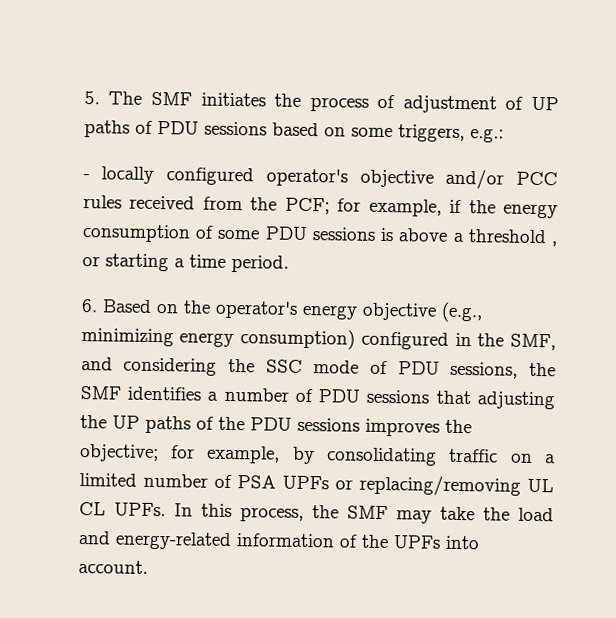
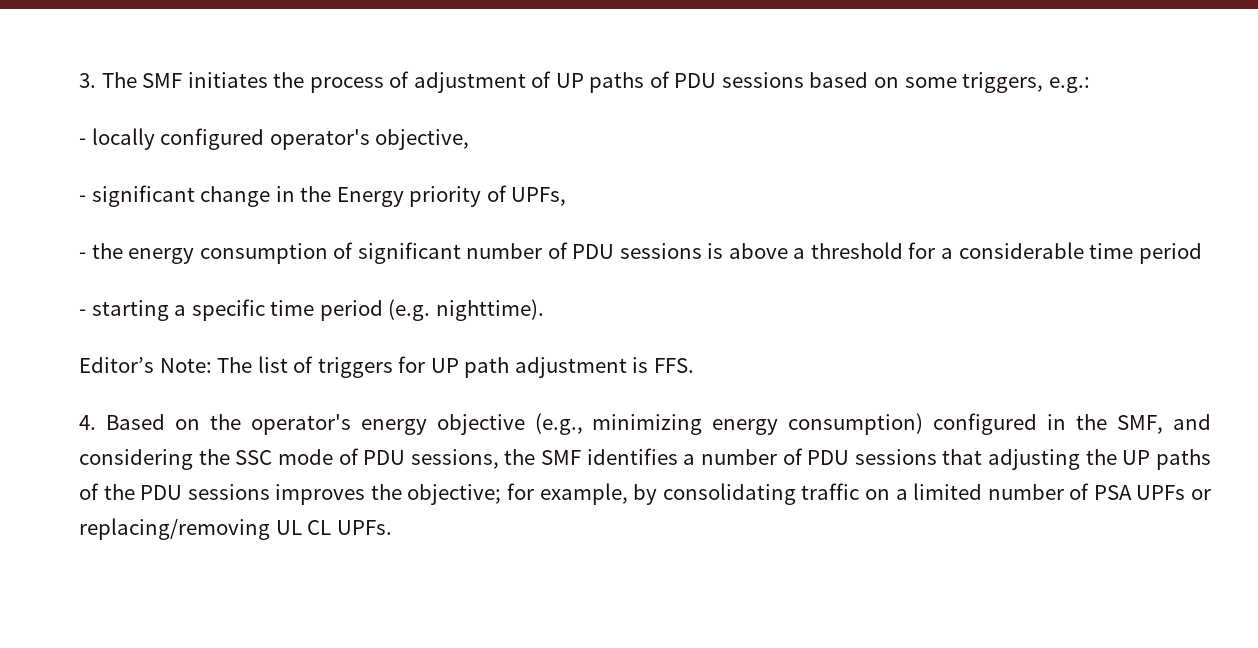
[83,91,100,105] 5. -> [78,73,96,88] 3.
[359,168,558,190] [82,195,463,217] objective and/or PCC rules received from the PCF; for example, if -> [375,129,470,150] [78,185,567,207] [78,252,86,259] objective, // - significant change in the Energy priority of UPFs, // -
[217,229,261,240] some -> [357,242,568,264] significant number of
[551,241,557,247] [81,253,289,273] [80,299,98,313] , or starting a time period. // 6. -> [908,242,1202,264] [78,299,544,321] [78,356,694,378] [78,415,96,430] for a considerable time period // - starting a specific time period (e.g. nighttime). // Editor’s Note: The list of triggers for UP path adjustment is FFS. // 4.
[173,503,555,524] [77,531,480,551] [77,560,148,574] In this process, the SMF may take the load and energy-related information of the UPFs into account. -> (392, 527) none

